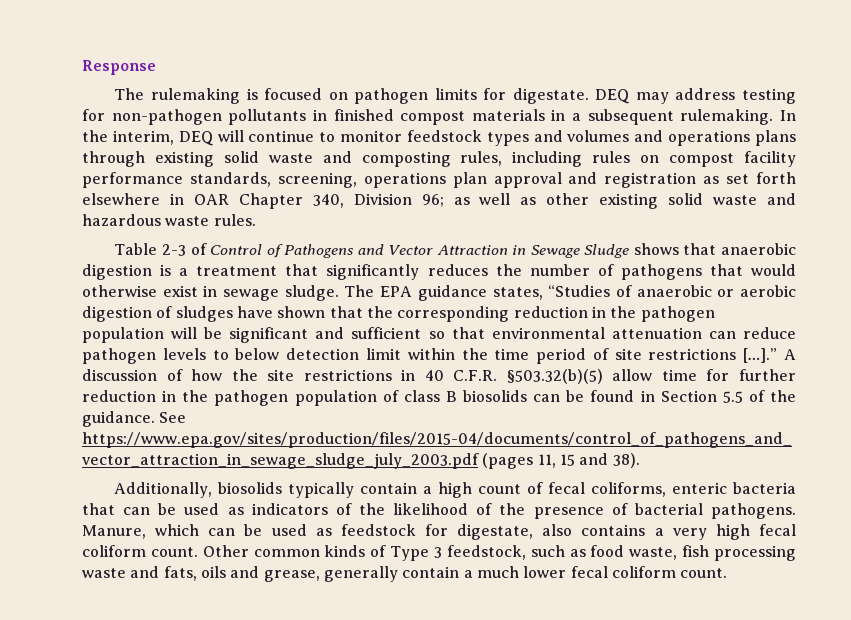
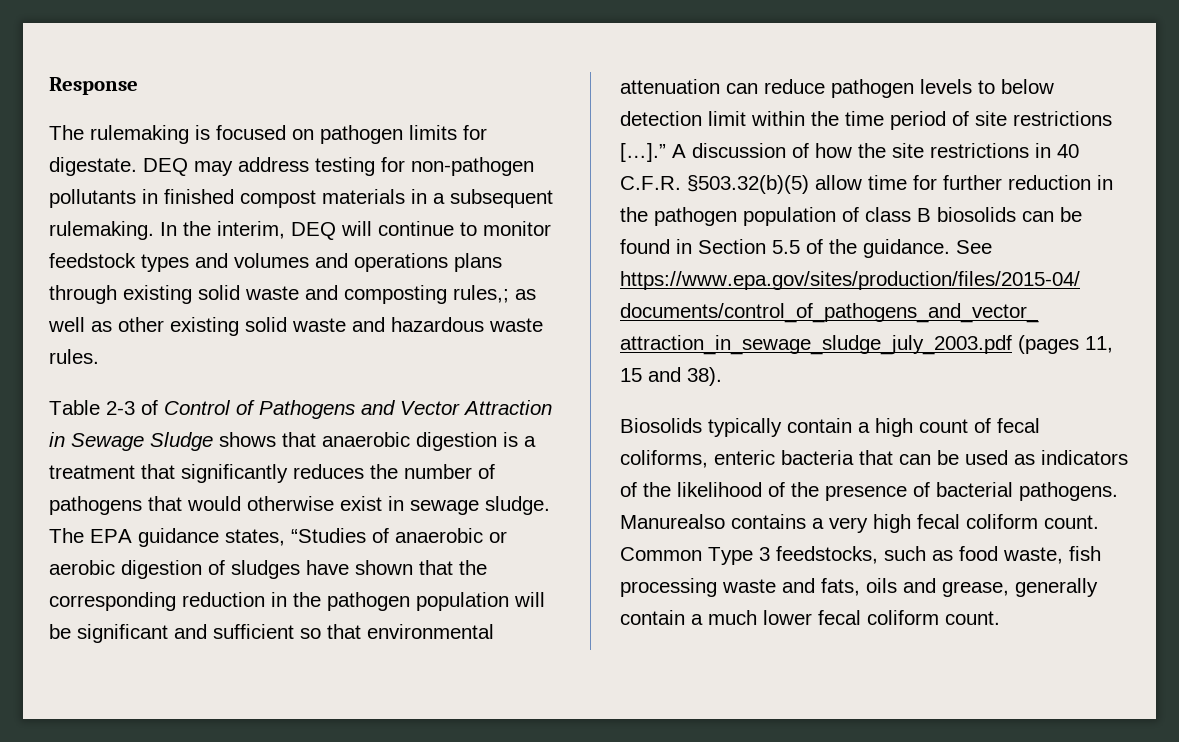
[460,151,796,167] [82,172,796,188] [82,193,444,209] rules, including rules on compost facility performance standards, screening, operations plan approval and registration as set forth elsewhere in OAR Chapter 340, Division 96; -> [453,285,509,303] rules,;
[114,482,283,498] Additionally, biosolids -> [620,418,702,433] Biosolids
[82,524,573,540] Manure, which can be used as feedstock for digestate, also -> [620,514,725,529] Manurealso
[202,545,387,557] Other common kinds of -> [620,547,702,561] Common
[446,545,526,560] feedstock, -> [776,546,878,564] feedstocks,

